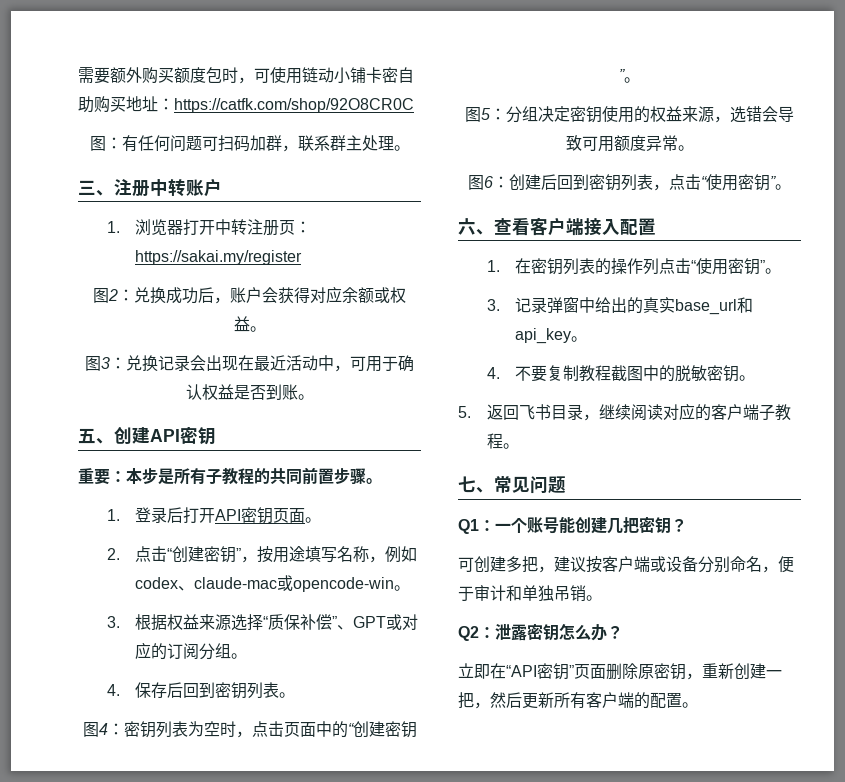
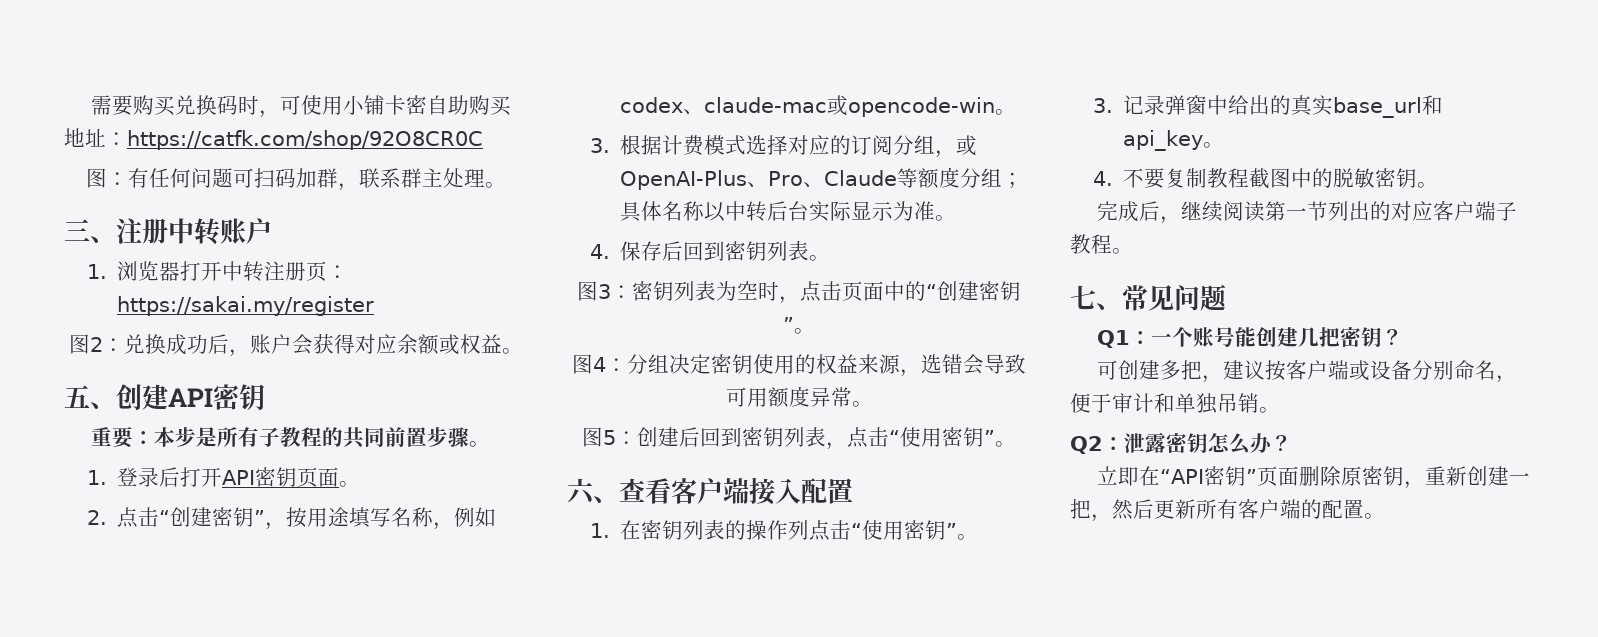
[110,67,222,84] 额外购买额度包 -> [133,95,239,116] 购买兑换码
[302,67,334,83] 链动 -> (344, 105) none
[85,355,414,372] [185,384,314,400] // 图3：兑换记录会出现在最近活动中，可用于确认权益是否到账。 -> (523, 351) none
[167,614,419,631] [135,642,232,660] 权益来源选择“质保补偿”、GPT或对应的订阅分组 -> [661,135,977,158] [619,167,1023,190] [619,201,935,222] 计费模式选择对应的订阅分组，或OpenAI-Plus、Pro、Claude等额度分组；具体名称以中转后台实际显示为准
[98,723,108,735] 4 -> [598,284,611,299] 3
[481,108,490,120] 5 -> [593,357,606,372] 4
[484,176,493,188] 6 -> [603,430,616,445] 5
[458,403,711,421] 5.返回飞书目录，继续阅读对应的 -> [1097,201,1434,224] 完成后，继续阅读第一节列出的对应

